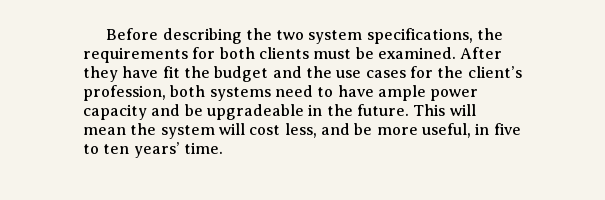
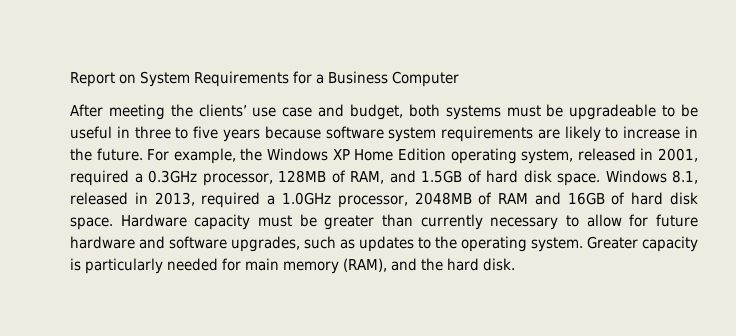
[106,28,504,44] [83,47,503,63] [83,66,522,82] [83,85,479,101] [83,104,476,120] [83,123,521,139] [83,142,223,158] Before describing the two system specifications, the requirements for both clients must be examined. After they have fit the budget and the use cases for the client’s profession, both systems need to have ample power capacity and be upgradeable in the future. This will mean the system will cost less, and be more useful, in five to ten years’ time. -> [70,71,459,87] [70,104,698,120] [70,126,699,142] [70,148,699,164] [70,170,698,186] [70,192,699,208] [70,214,698,230] [70,236,698,252] [70,258,515,274] Report on System Requirements for a Business Computer // After meeting the clients’ use case and budget, both systems must be upgradeable to be useful in three to five years because software system requirements are likely to increase in the future. For example, the Windows XP Home Edition operating system, released in 2001, required a 0.3GHz processor, 128MB of RAM, and 1.5GB of hard disk space. Windows 8.1, released in 2013, required a 1.0GHz processor, 2048MB of RAM and 16GB of hard disk space. Hardware capacity must be greater than currently necessary to allow for future hardware and software upgrades, such as updates to the operating system. Greater capacity is particularly needed for main memory (RAM), and the hard disk.

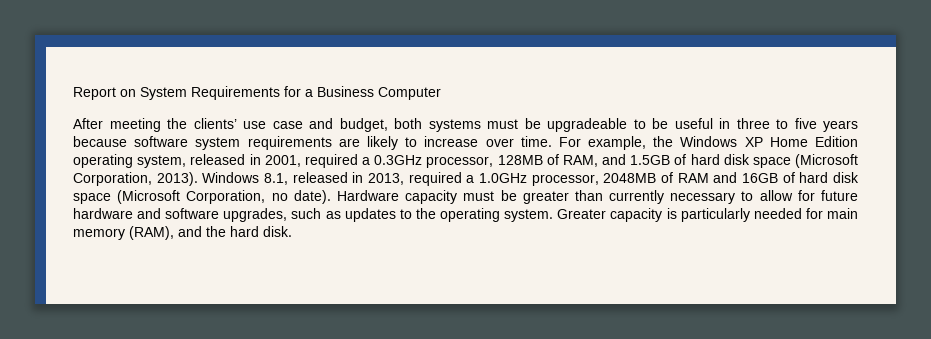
[685,126,699,138] [70,148,143,161] in the future. -> [485,136,552,147] over time.
[557,173,600,186] space. -> [752,154,858,168] [73,172,198,186] space (Microsoft Corporation, 2013).
[70,217,113,230] space. -> [73,190,331,204] space (Microsoft Corporation, no date).

